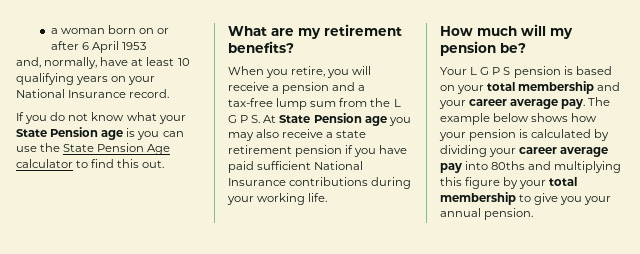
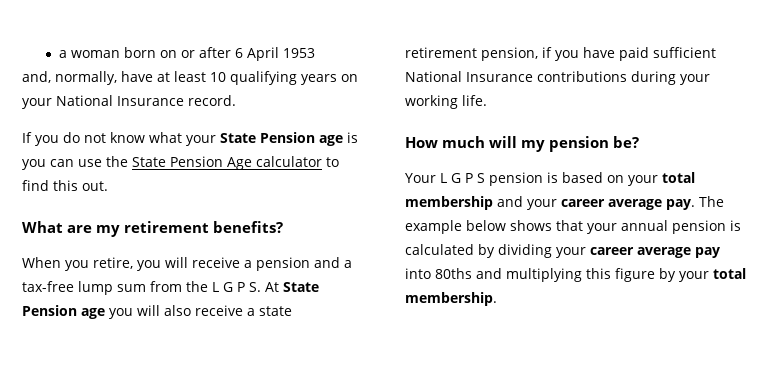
[228,132,254,141] may -> [137,305,160,316] will
[295,145,343,157] pension -> [481,47,538,61] pension,
[571,113,598,122] [439,132,466,141] how your -> [556,220,668,234] that your annual
[440,192,612,205] [440,208,534,220] membership to give you your annual pension. -> [405,292,497,306] membership.

